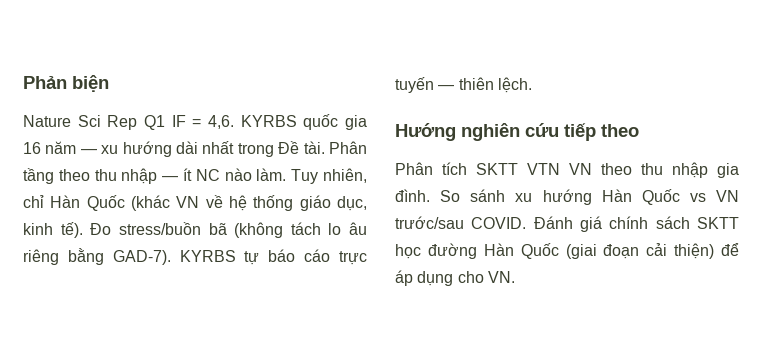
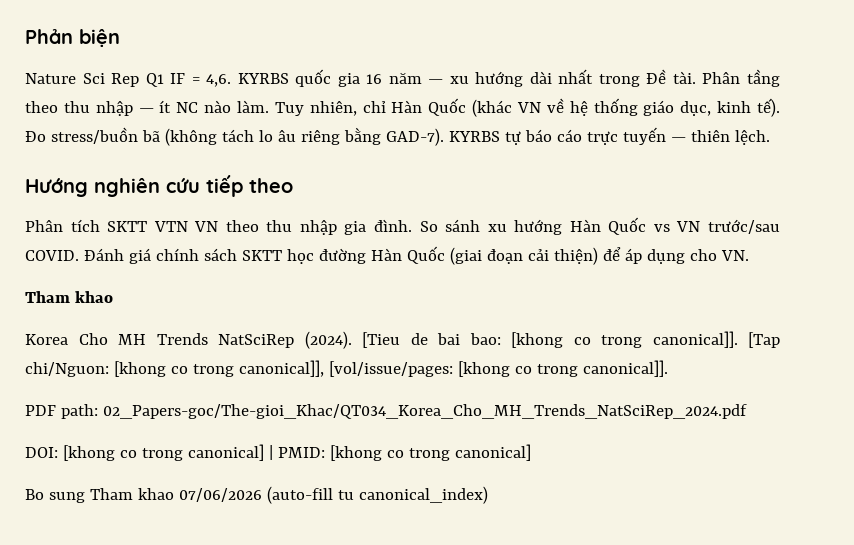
(515, 277) none -> [25,291,113,303] [25,331,780,349] [25,360,668,377] [25,404,747,419] [25,444,531,461] [25,486,488,504] // Tham khao // Korea Cho MH Trends NatSciRep (2024). [Tieu de bai bao: [khong co trong canonical]]. [Tap chi/Nguon: [khong co trong canonical]], [vol/issue/pages: [khong co trong canonical]]. // PDF path: 02_Papers-goc/The-gioi_Khac/QT034_Korea_Cho_MH_Trends_NatSciRep_2024.pdf // DOI: [khong co trong canonical] | PMID: [khong co trong canonical] // Bo sung Tham khao 07/06/2026 (auto-fill tu canonical_index)

